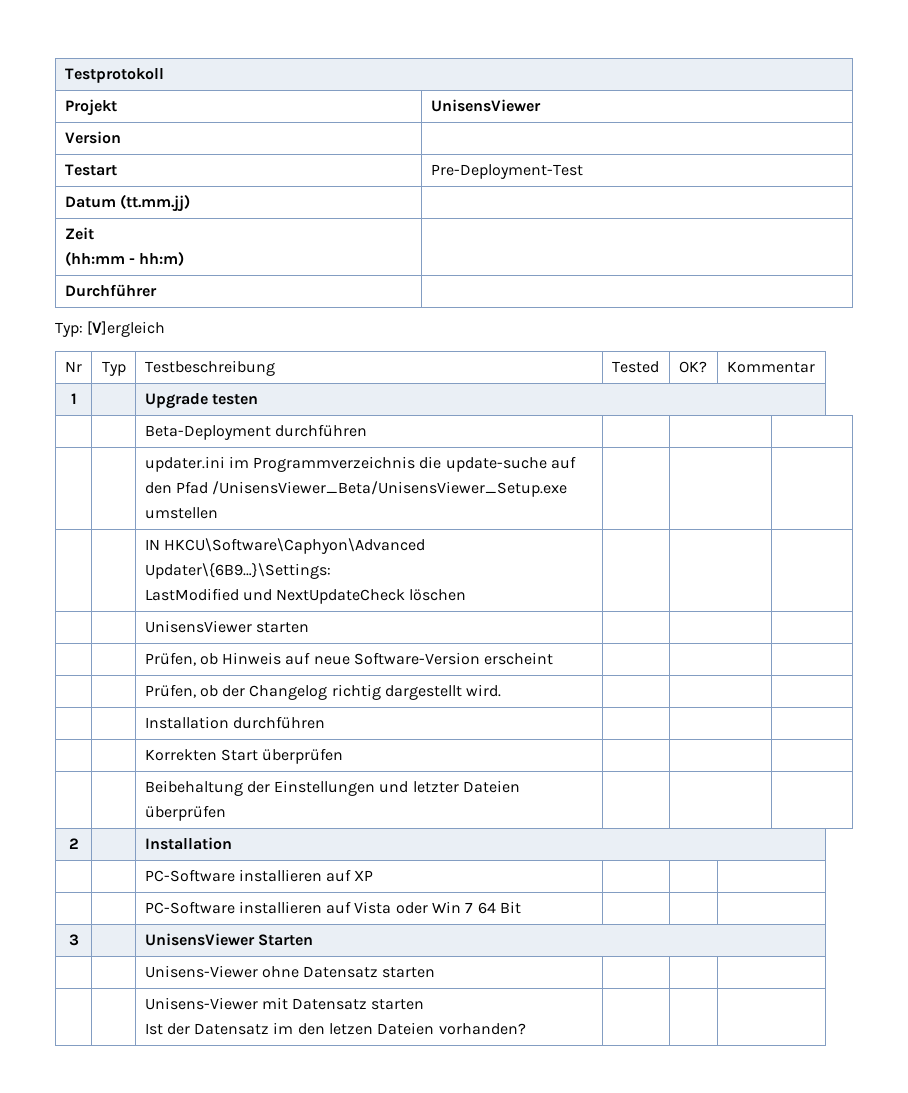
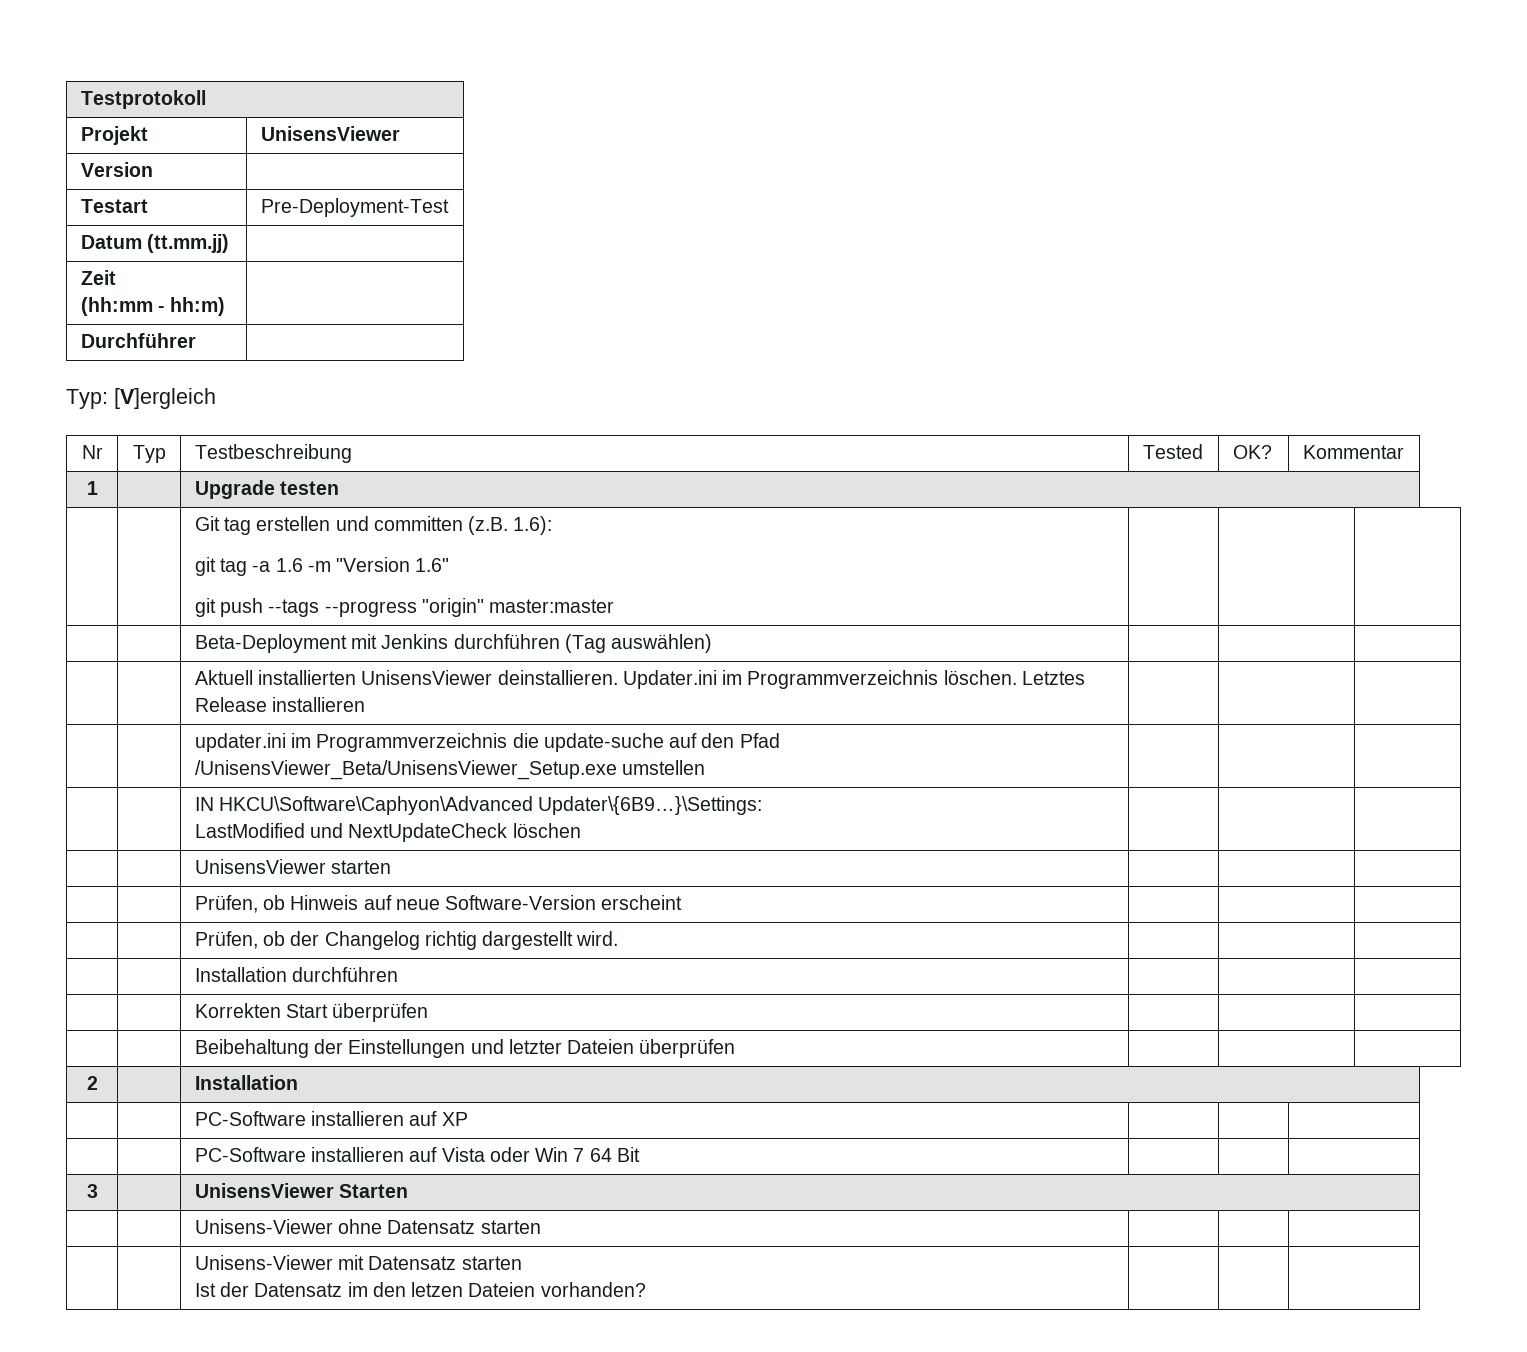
(258, 399) none -> [194,516,553,535] [194,557,450,576] [194,598,615,617] // | | Git tag erstellen und committen (z.B. 1.6): // git tag -a 1.6 -m "Version 1.6" // git push --tags --progress "origin" master:master | | |
[274,424,367,437] durchführen -> [351,634,713,653] [194,670,1085,689] [194,697,366,712] mit Jenkins durchführen (Tag auswählen) | | | // | | Aktuell installierten UnisensViewer deinstallieren. Updater.ini im Programmverzeichnis löschen. Letztes Release installieren

